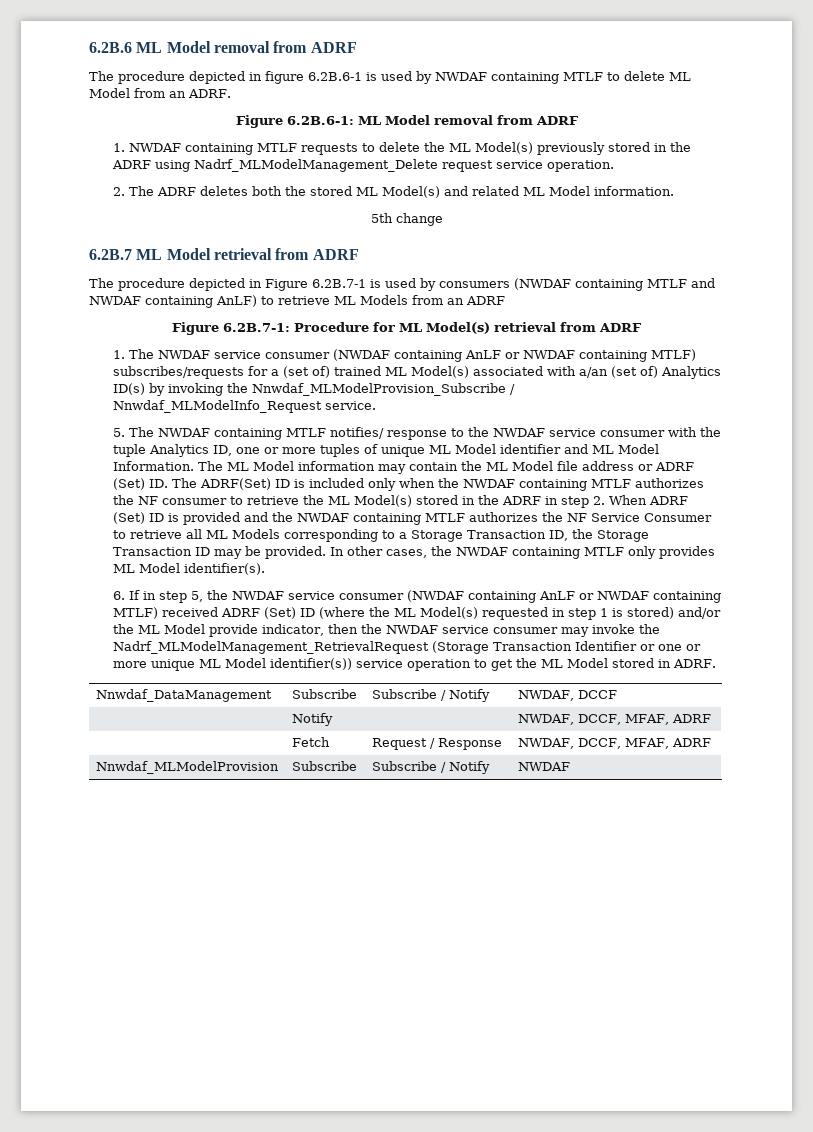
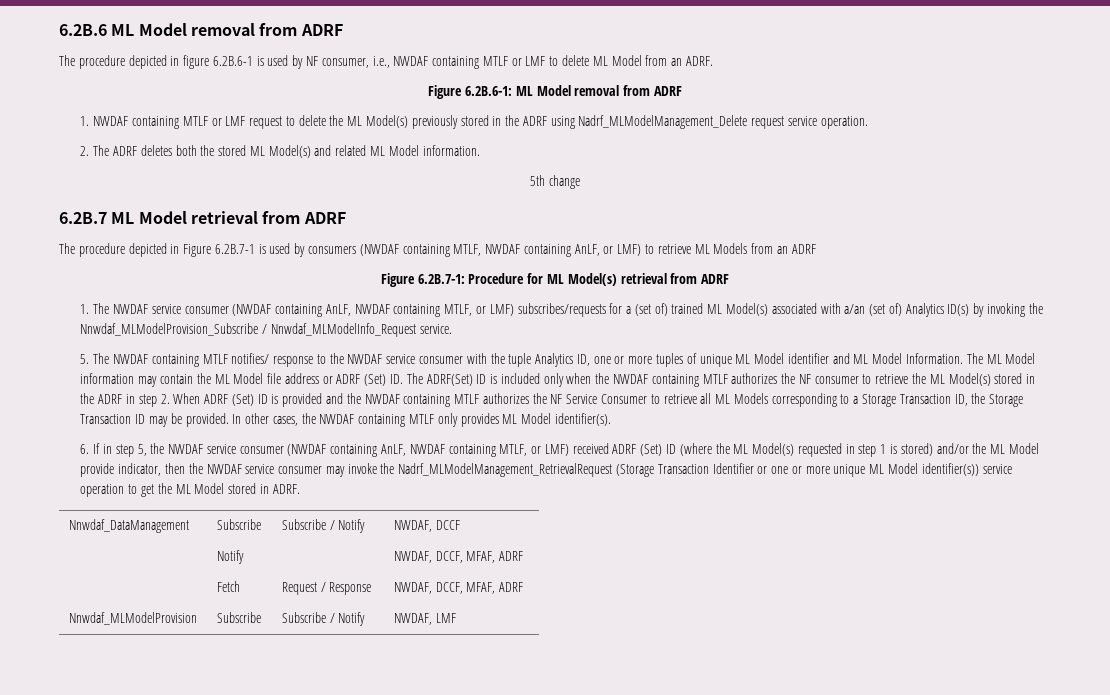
[435,72,603,84] NWDAF containing MTLF -> [306,56,546,69] NF consumer, i.e., NWDAF containing MTLF or LMF
[301,143,359,155] requests -> [211,116,283,129] or LMF request
[647,278,715,288] [89,295,257,308] MTLF and NWDAF containing AnLF) -> [453,244,642,257] MTLF, NWDAF containing AnLF, or LMF)
[465,349,697,362] AnLF or NWDAF containing MTLF) -> [325,304,514,317] AnLF, NWDAF containing MTLF, or LMF)
[539,591,722,603] [113,607,159,619] AnLF or NWDAF containing MTLF) -> [380,444,569,457] AnLF, NWDAF containing MTLF, or LMF)
[517,762,570,771] NWDAF -> [393,613,456,625] NWDAF, LMF

